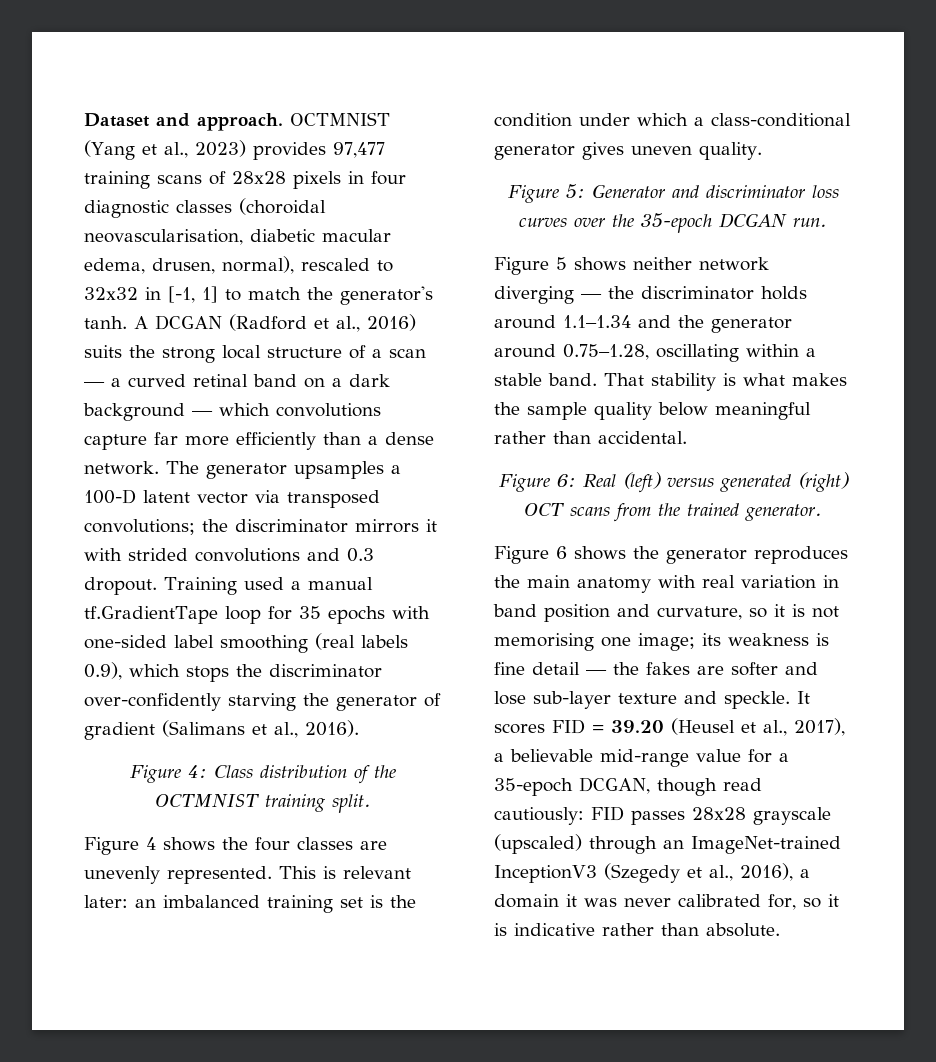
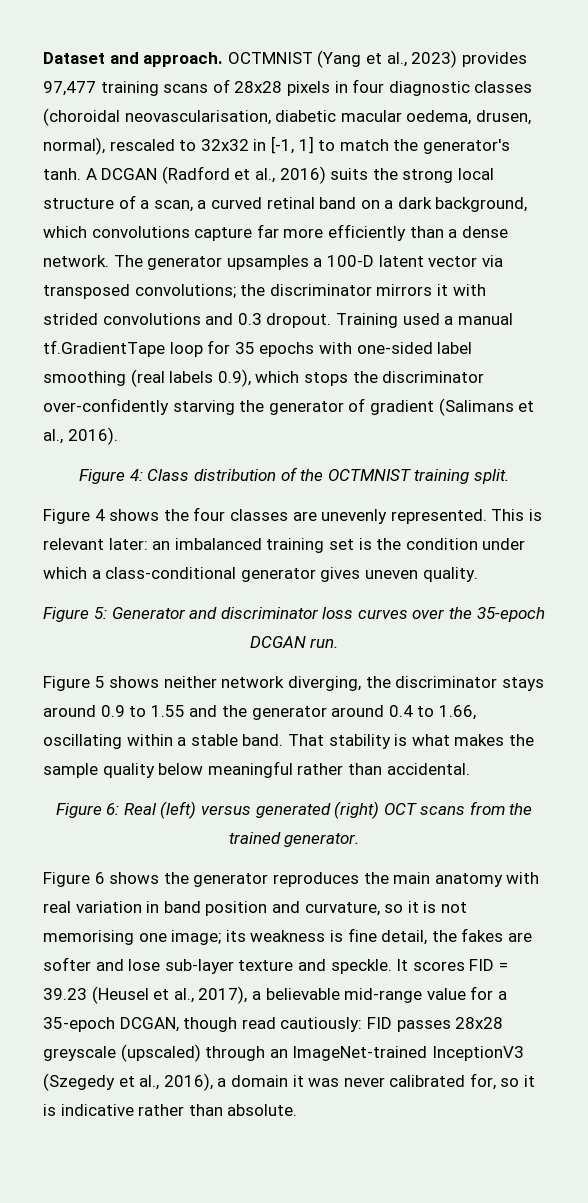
[84,258,145,274] edema, -> [406,110,472,125] oedema,
[389,348,426,358] [84,382,105,387] scan — -> [153,200,193,212] scan,
[83,403,213,421] background — -> [435,197,528,212] background,
[494,286,807,304] [494,315,631,329] diverging — the discriminator holds around 1.1–1.34 -> [287,676,544,691] [43,705,185,717] diverging, the discriminator stays around 0.9 to 1.55
[563,344,649,360] 0.75–1.28, -> [388,705,476,720] 0.4 to 1.66,
[532,662,607,675] detail — -> [381,930,428,945] detail,
[611,720,664,733] 39.20 -> [43,988,87,1000] 39.23
[753,807,831,825] grayscale -> [43,1046,116,1061] greyscale

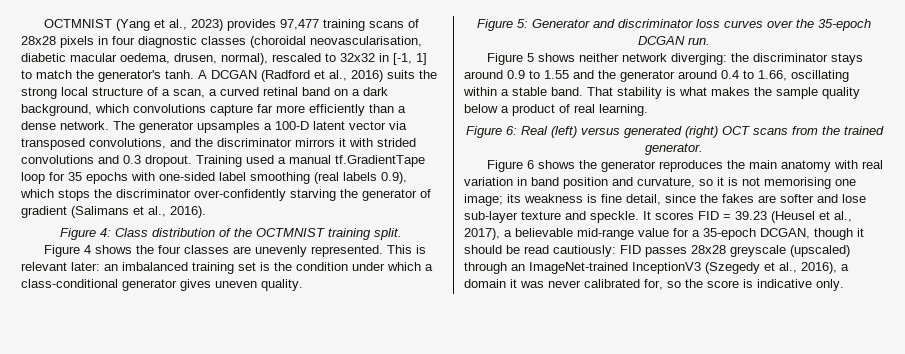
[43,52,224,67] Dataset and approach. -> (43, 23) none
[134,284,236,298] convolutions; -> [89,138,191,149] convolutions, and
[287,676,361,691] diverging, -> [670,53,727,65] diverging:
[207,761,470,778] meaningful rather than accidental. -> [501,104,648,116] a product of real learning.
(428, 937) none -> [665,194,696,203] since
(238, 1024) none -> [857,228,864,237] [464,245,520,254] it should be
[524,1075,536,1087] [43,1104,298,1116] it is indicative rather than absolute. -> [685,279,844,291] the score is indicative only.

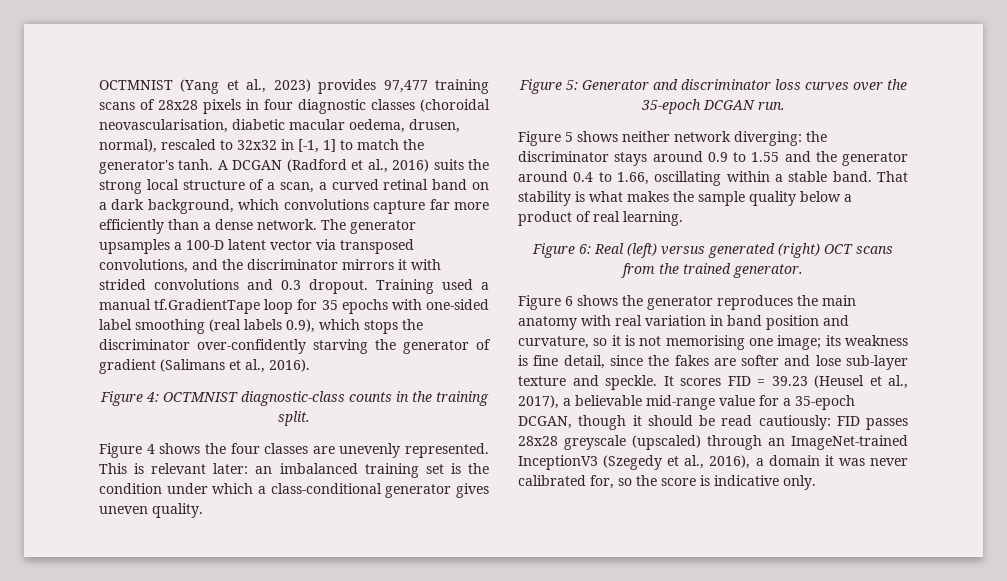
[115,228,325,237] Class distribution of the OCTMNIST -> [162,391,432,406] OCTMNIST diagnostic-class counts in the

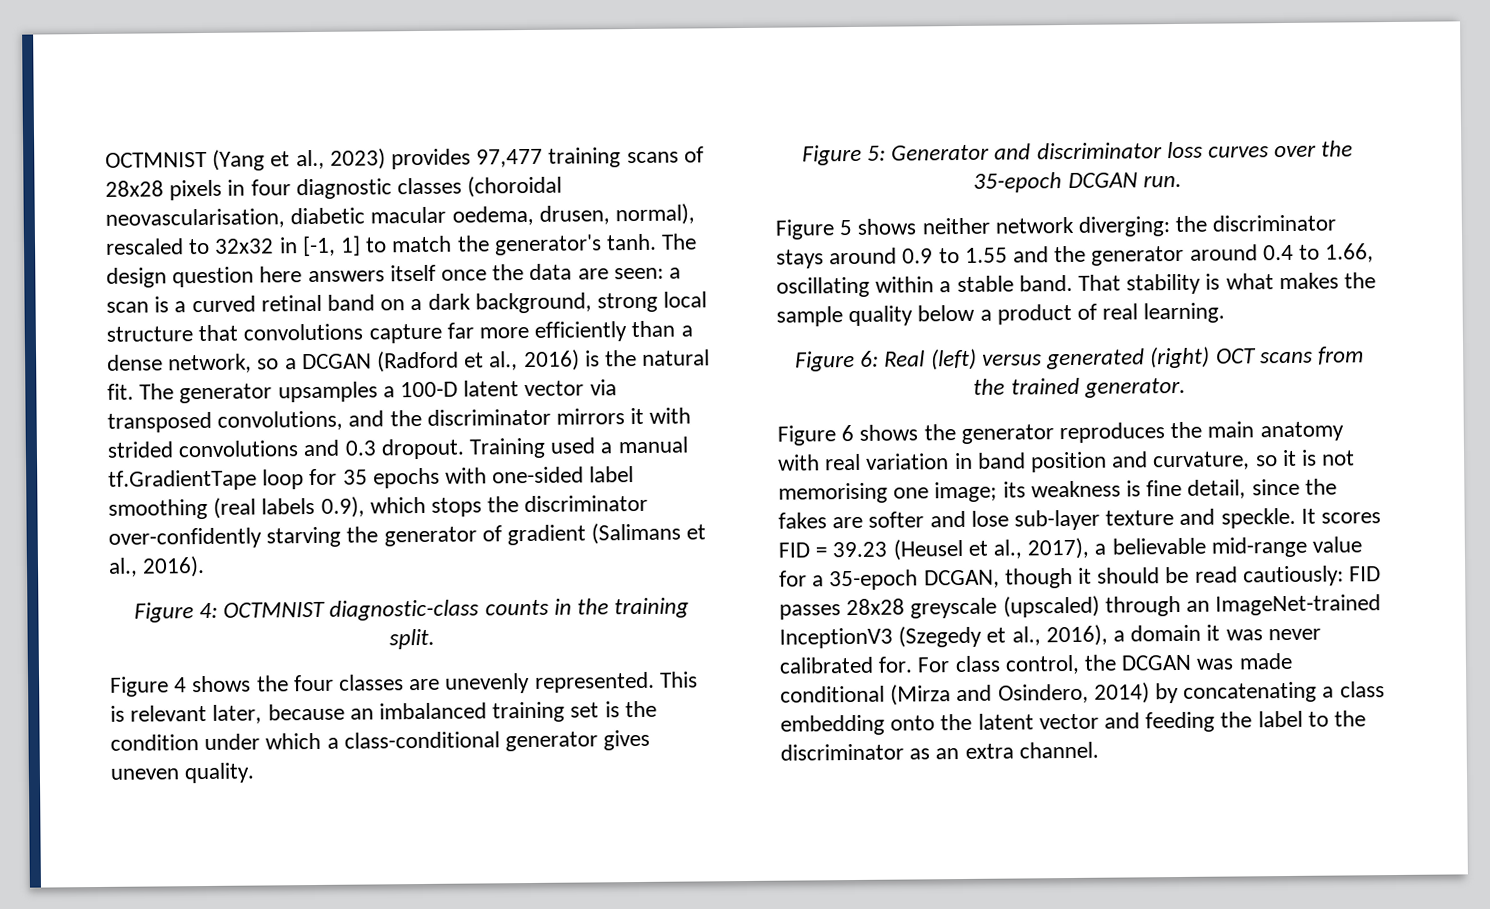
[217,159,490,173] [99,179,314,194] A DCGAN (Radford et al., 2016) suits the strong local structure of a scan, -> [661,233,698,250] [106,263,682,288] [106,296,170,313] The design question here answers itself once the data are seen: a scan is
[238,199,280,210] which -> [597,291,708,313] [106,324,239,342] strong local structure that
[257,219,317,230] network. -> [168,349,711,374] [107,383,134,400] network, so a DCGAN (Radford et al., 2016) is the natural fit.
[213,463,249,474] later: -> [212,703,345,724] later, because
[590,475,816,490] for, so the score is indicative only. -> [878,652,1293,675] [780,681,1385,706] [780,710,1367,736] [780,741,1099,761] for. For class control, the DCGAN was made conditional (Mirza and Osindero, 2014) by concatenating a class embedding onto the latent vector and feeding the label to the discriminator as an extra channel.

